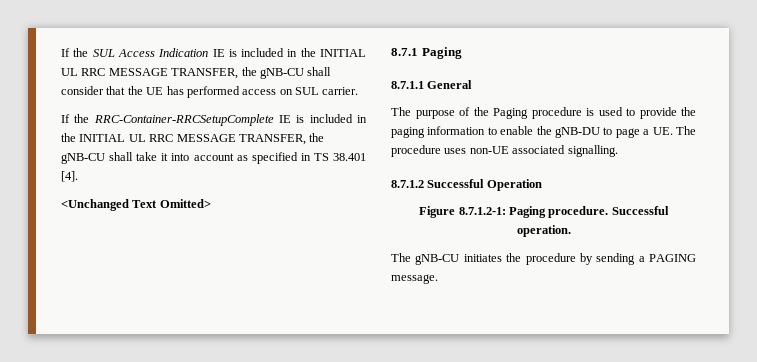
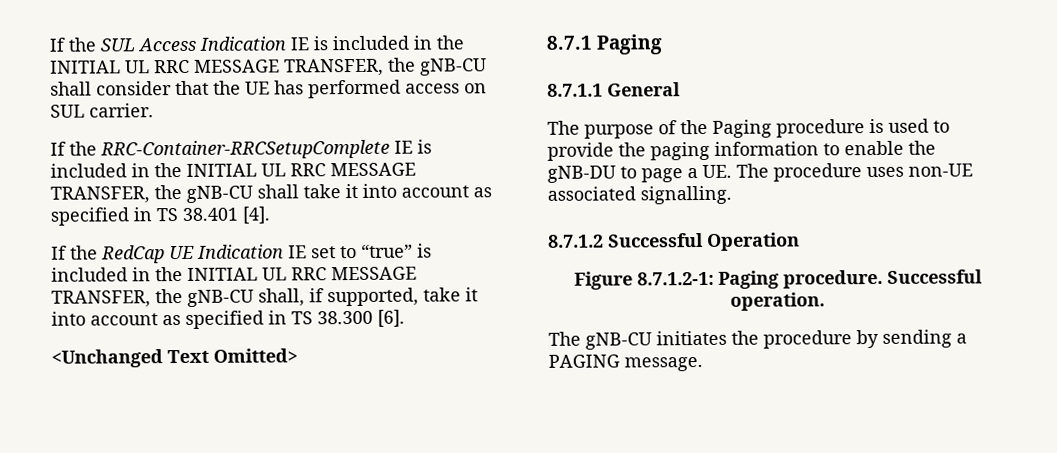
(78, 176) none -> [51,243,432,264] [51,266,417,282] [51,287,478,308] [51,309,405,329] // If the RedCap UE Indication IE set to “true” is included in the INITIAL UL RRC MESSAGE TRANSFER, the gNB-CU shall, if supported, take it into account as specified in TS 38.300 [6].

